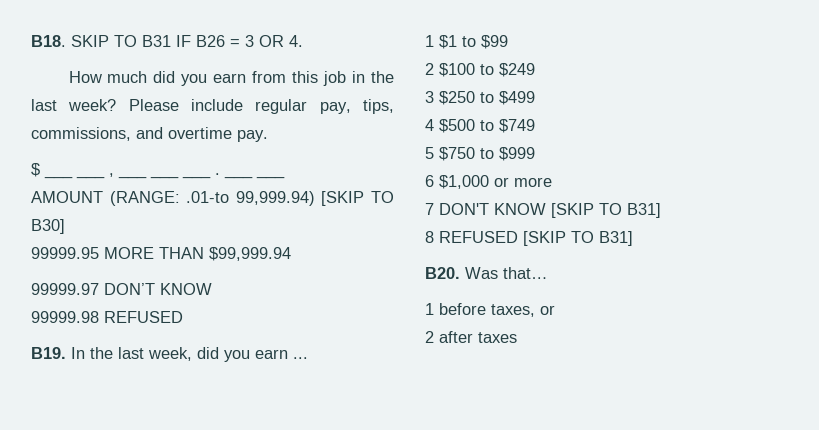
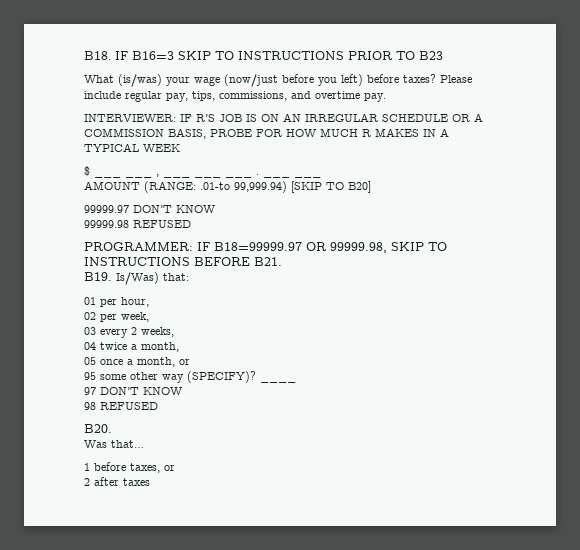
[71,35,303,47] [68,71,394,86] [31,99,117,111] SKIP TO B31 IF B26 = 3 OR 4. // How much did you earn from this job in the last week? -> [115,51,443,60] [84,74,436,87] IF B16=3 SKIP TO INSTRUCTIONS PRIOR TO B23 // What (is/was) your wage (now/just before you left) before taxes?
(268, 136) none -> [84,113,483,122] [84,128,449,139] [84,143,180,152] // INTERVIEWER: IF R’S JOB IS ON AN IRREGULAR SCHEDULE OR A COMMISSION BASIS, PROBE FOR HOW MUCH R MAKES IN A TYPICAL WEEK
[31,219,65,234] [31,247,291,261] B30] // 99999.95 MORE THAN $99,999.94 -> [348,181,371,193] B20]
[31,347,308,362] [425,35,508,49] [425,63,535,77] [425,91,535,105] [425,119,535,133] [425,147,535,161] [425,175,552,189] [425,203,661,218] [425,231,633,246] B19. In the last week, did you earn ... // 1 $1 to $99 // 2 $100 to $249 // 3 $250 to $499 // 4 $500 to $749 // 5 $750 to $999 // 6 $1,000 or more // 7 DON'T KNOW [SKIP TO B31] // 8 REFUSED [SKIP TO B31] -> [84,242,447,253] [84,257,282,266] [84,272,189,285] [84,297,149,307] [84,312,149,322] [84,327,174,338] [84,342,179,352] [84,357,190,367] [84,371,296,383] [84,387,182,395] [84,402,158,410] PROGRAMMER: IF B18=99999.97 OR 99999.98, SKIP TO INSTRUCTIONS BEFORE B21. // B19. Is/Was) that: // 01 per hour, // 02 per week, // 03 every 2 weeks, // 04 twice a month, // 05 once a month, or // 95 some other way (SPECIFY)? ____ // 97 DON’T KNOW // 98 REFUSED
(460, 273) none -> (112, 428) //

